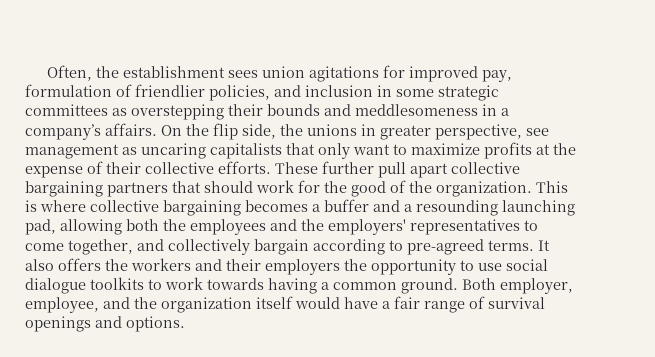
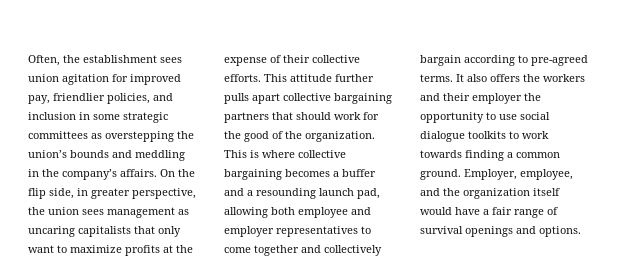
[308,66,379,82] agitations -> [62,74,109,85] agitation
[25,84,132,97] formulation of -> (50, 99) none
[228,104,509,116] their bounds and meddlesomeness in a -> [177,131,194,139] [28,150,185,161] [28,169,59,177] the union’s bounds and meddling in the
[280,124,357,136] the unions -> (74, 193) none
[526,128,549,136] see -> [28,207,104,215] the union sees
[275,161,406,178] These further pull -> [264,74,374,82] [224,93,249,104] This attitude further pulls
[502,200,575,216] launching -> [319,188,354,196] launch
[163,219,406,235] the employees and the employers' -> [298,207,371,218] [224,226,274,237] employee and employer
[68,239,133,255] together, -> [254,245,299,256] together
[265,259,340,275] employers -> [472,93,522,104] employer
[268,278,317,294] having -> [465,150,504,161] finding
[462,278,573,294] Both employer, -> [464,169,517,180] Employer,

